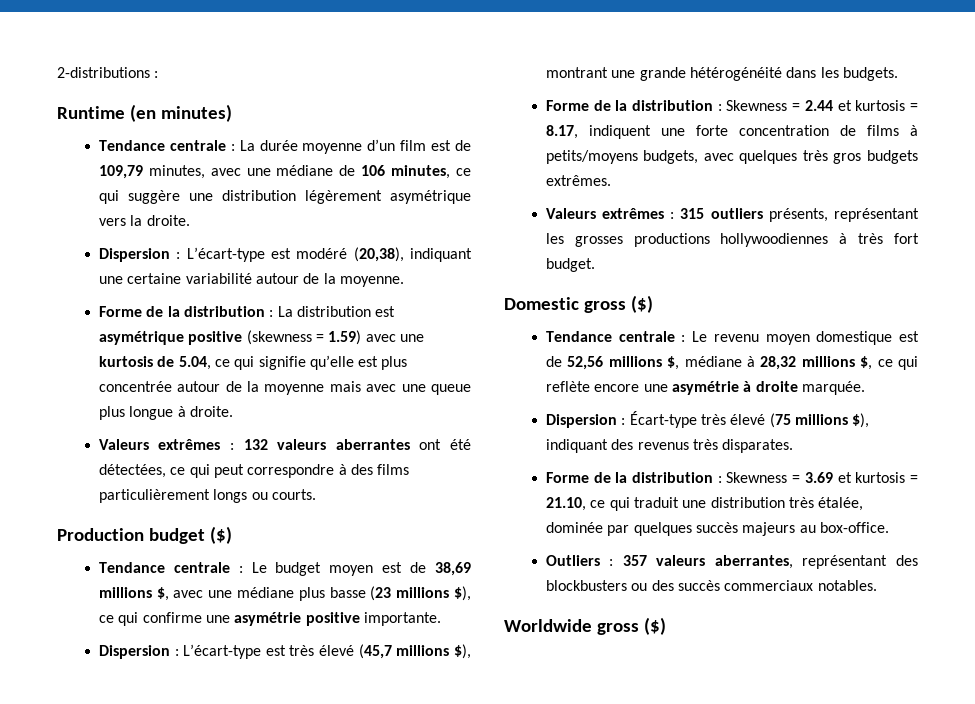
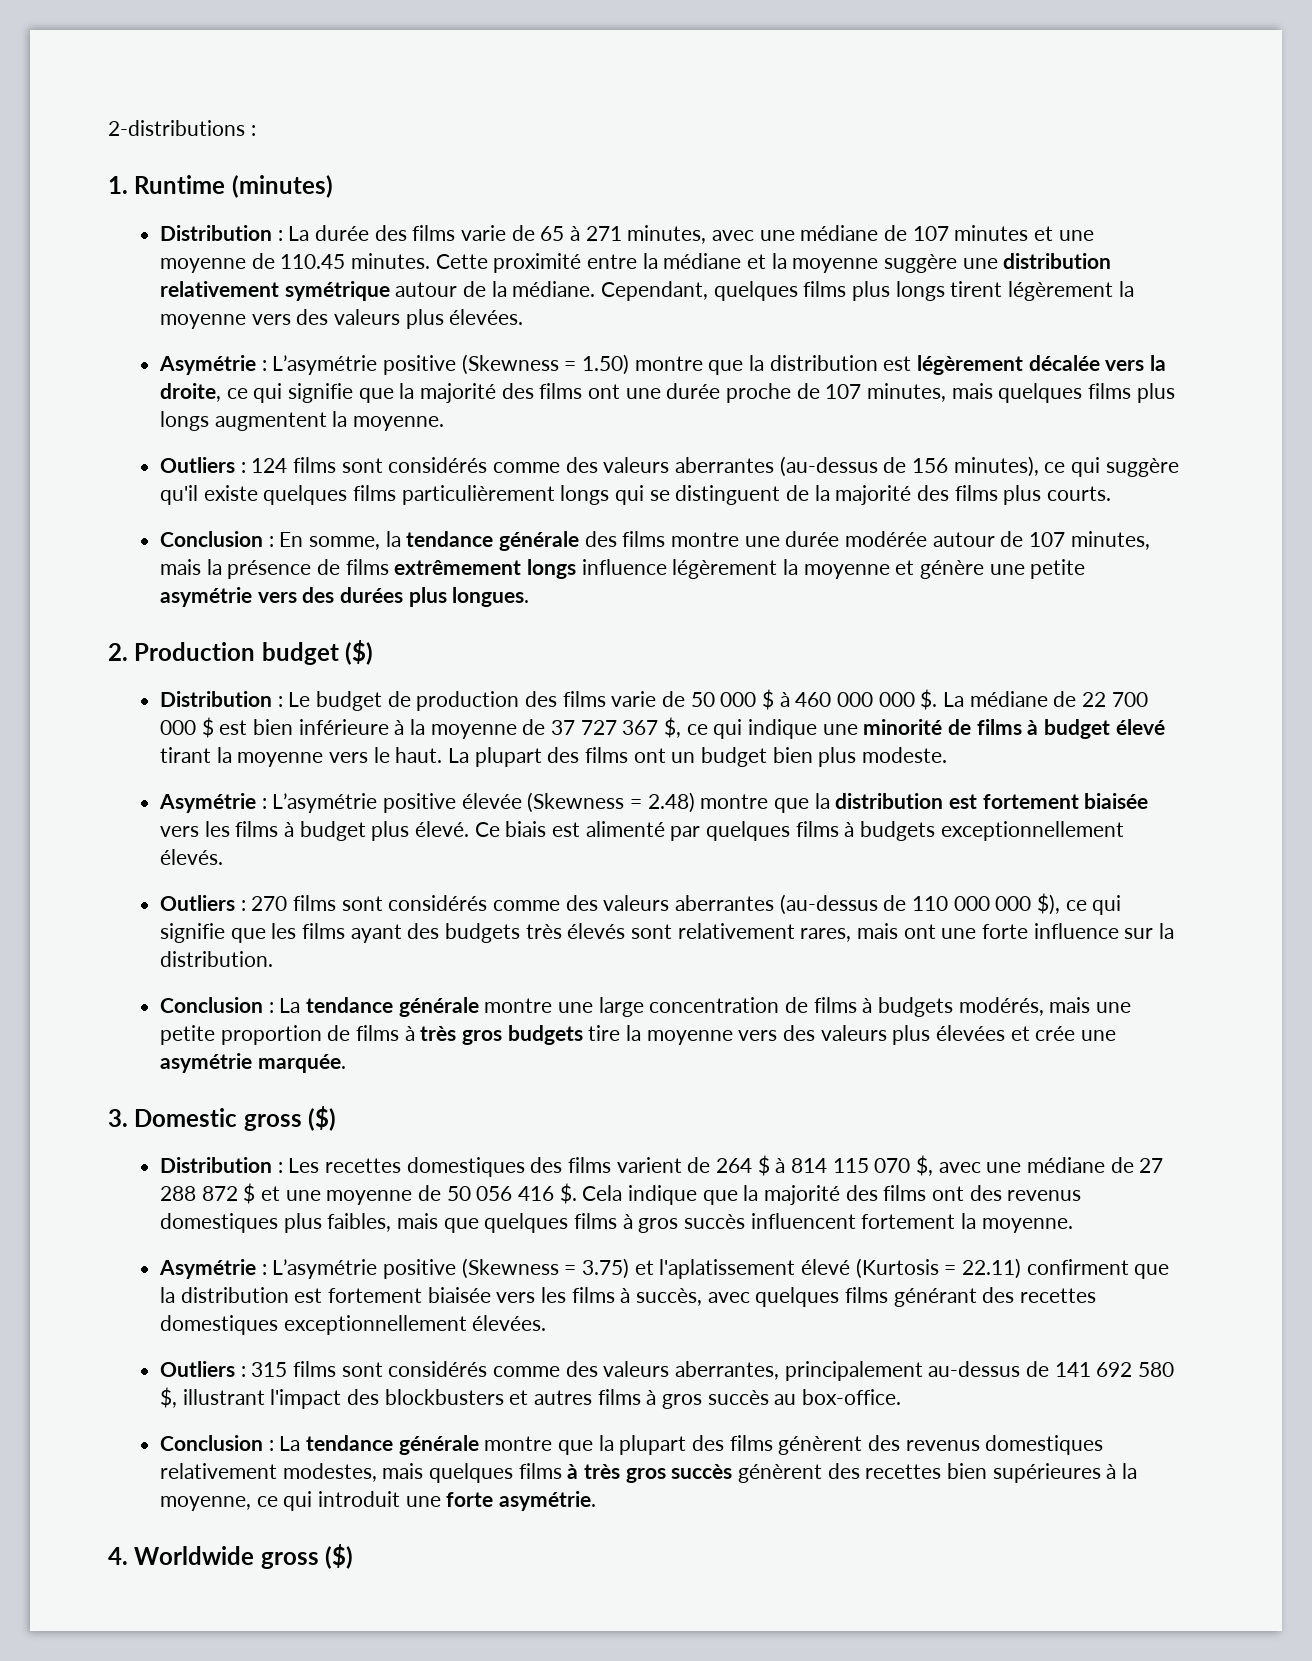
[57,104,232,122] [98,139,471,154] [98,165,143,179] Runtime (en minutes) // Tendance centrale : La durée moyenne d’un film est de 109,79 -> [108,175,333,198] [160,225,622,241] 1. Runtime (minutes) // Distribution : La durée des films varie de 65 à 271
[361,165,471,179] [98,190,471,204] [98,215,190,226] [98,247,472,262] [98,273,404,287] [98,306,396,317] [98,330,424,345] [98,355,408,370] [98,381,471,395] [98,406,233,420] [98,439,471,450] [98,464,410,478] [98,489,316,503] 106 minutes, ce qui suggère une distribution légèrement asymétrique vers la droite. // Dispersion : L’écart-type est modéré (20,38), indiquant une certaine variabilité autour de la moyenne. // Forme de la distribution : La distribution est asymétrique positive (skewness = 1.59) avec une kurtosis de 5.04, ce qui signifie qu’elle est plus concentrée autour de la moyenne mais avec une queue plus longue à droite. // Valeurs extrêmes : 132 valeurs aberrantes ont été détectées, ce qui peut correspondre à des films particulièrement longs ou courts. // -> [912,225,1094,241] [160,253,1112,273] [160,281,1134,301] [160,309,524,329] [159,354,1167,375] [160,383,1175,403] [160,411,445,431] [160,456,1179,477] [160,485,1112,505] [160,531,1150,551] [160,559,1086,579] [160,587,530,607] [108,643,128,661] 107 minutes et une moyenne de 110.45 minutes. Cette proximité entre la médiane et la moyenne suggère une distribution relativement symétrique autour de la médiane. Cependant, quelques films plus longs tirent légèrement la moyenne vers des valeurs plus élevées. // Asymétrie : L’asymétrie positive (Skewness = 1.50) montre que la distribution est légèrement décalée vers la droite, ce qui signifie que la majorité des films ont une durée proche de 107 minutes, mais quelques films plus longs augmentent la moyenne. // Outliers : 124 films sont considérés comme des valeurs aberrantes (au-dessus de 156 minutes), ce qui suggère qu'il existe quelques films particulièrement longs qui se distinguent de la majorité des films plus courts. // Conclusion : En somme, la tendance générale des films montre une durée modérée autour de 107 minutes, mais la présence de films extrêmement longs influence légèrement la moyenne et génère une petite asymétrie vers des durées plus longues. // 2.
[98,562,230,573] Tendance centrale -> [160,691,273,707] Distribution
[329,562,471,576] [98,586,472,601] [98,612,441,626] [98,644,471,659] [545,67,898,81] [545,100,918,111] [545,125,918,139] [545,150,918,164] [545,175,611,186] [545,208,919,222] [545,233,919,247] [545,258,595,272] [504,295,653,313] [545,331,919,345] [545,356,919,370] [545,381,865,395] [545,411,870,428] [545,439,794,453] [545,472,918,483] [545,497,864,511] [545,522,889,536] [545,555,918,569] [545,580,877,591] moyen est de 38,69 millions $, avec une médiane plus basse (23 millions $), ce qui confirme une asymétrie positive importante. // Dispersion : L’écart-type est très élevé (45,7 millions $), montrant une grande hétérogénéité dans les budgets. // Forme de la distribution : Skewness = 2.44 et kurtosis = 8.17, indiquent une forte concentration de films à petits/moyens budgets, avec quelques très gros budgets extrêmes. // Valeurs extrêmes : 315 outliers présents, représentant les grosses productions hollywoodiennes à très fort budget. // Domestic gross ($) // Tendance centrale : Le revenu moyen domestique est de 52,56 millions $, médiane à 28,32 millions $, ce qui reflète encore une asymétrie à droite marquée. // Dispersion : Écart-type très élevé (75 millions $), indiquant des revenus très disparates. // Forme de la distribution : Skewness = 3.69 et kurtosis = 21.10, ce qui traduit une distribution très étalée, dominée par quelques succès majeurs au box-office. // Outliers : 357 valeurs aberrantes, représentant des blockbusters ou des succès commerciaux notables. // -> [387,689,1148,711] [160,717,1165,739] [160,747,948,767] [159,792,1149,813] [160,821,1124,841] [160,849,224,865] [160,893,1122,915] [160,923,1175,943] [160,951,274,967] [160,997,1132,1017] [160,1025,1117,1045] [160,1053,346,1073] [108,1106,337,1131] [160,1155,1164,1177] [160,1183,1082,1205] [160,1213,1073,1233] [159,1258,1170,1279] [160,1287,1097,1307] [160,1315,547,1335] [160,1361,1175,1381] [160,1387,902,1409] [160,1435,1104,1455] [160,1463,1138,1483] [160,1491,597,1511] [108,1547,128,1565] de production des films varie de 50 000 $ à 460 000 000 $. La médiane de 22 700 000 $ est bien inférieure à la moyenne de 37 727 367 $, ce qui indique une minorité de films à budget élevé tirant la moyenne vers le haut. La plupart des films ont un budget bien plus modeste. // Asymétrie : L’asymétrie positive élevée (Skewness = 2.48) montre que la distribution est fortement biaisée vers les films à budget plus élevé. Ce biais est alimenté par quelques films à budgets exceptionnellement élevés. // Outliers : 270 films sont considérés comme des valeurs aberrantes (au-dessus de 110 000 000 $), ce qui signifie que les films ayant des budgets très élevés sont relativement rares, mais ont une forte influence sur la distribution. // Conclusion : La tendance générale montre une large concentration de films à budgets modérés, mais une petite proportion de films à très gros budgets tire la moyenne vers des valeurs plus élevées et crée une asymétrie marquée. // 3. Domestic gross ($) // Distribution : Les recettes domestiques des films varient de 264 $ à 814 115 070 $, avec une médiane de 27 288 872 $ et une moyenne de 50 056 416 $. Cela indique que la majorité des films ont des revenus domestiques plus faibles, mais que quelques films à gros succès influencent fortement la moyenne. // Asymétrie : L’asymétrie positive (Skewness = 3.75) et l'aplatissement élevé (Kurtosis = 22.11) confirment que la distribution est fortement biaisée vers les films à succès, avec quelques films générant des recettes domestiques exceptionnellement élevées. // Outliers : 315 films sont considérés comme des valeurs aberrantes, principalement au-dessus de 141 692 580 $, illustrant l'impact des blockbusters et autres films à gros succès au box-office. // Conclusion : La tendance générale montre que la plupart des films génèrent des revenus domestiques relativement modestes, mais quelques films à très gros succès génèrent des recettes bien supérieures à la moyenne, ce qui introduit une forte asymétrie. // 4.

